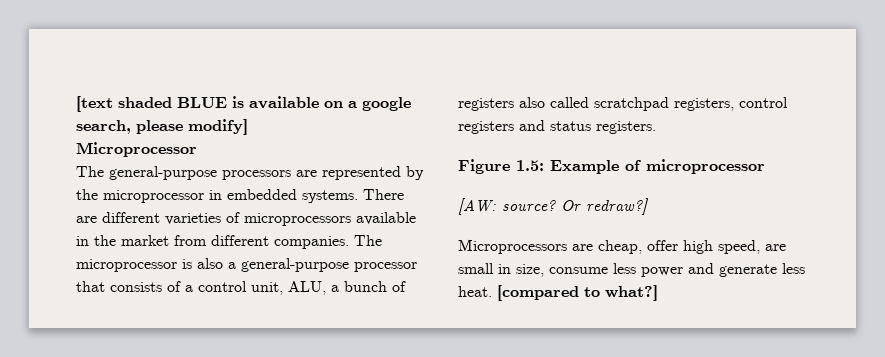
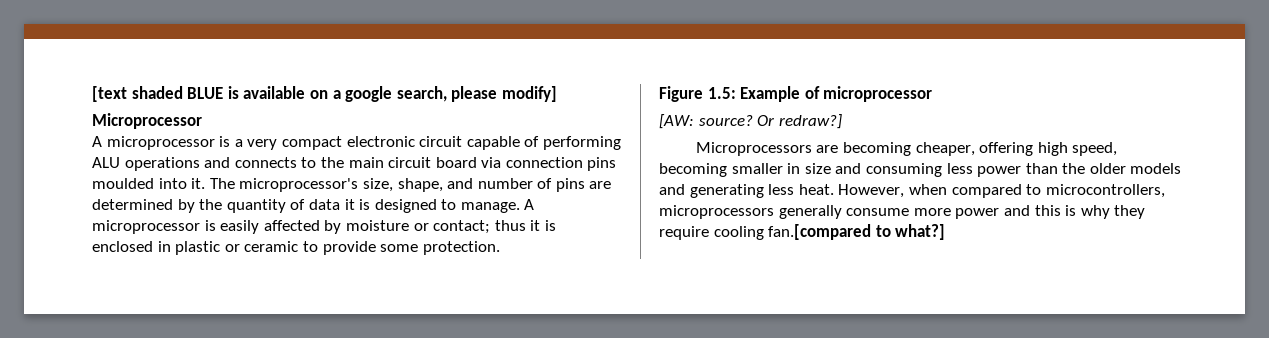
[76,166,424,180] [76,189,404,203] [76,212,416,226] [76,235,382,249] [76,258,417,272] [76,281,406,295] [458,97,788,111] [458,120,656,134] The general-purpose processors are represented by the microprocessor in embedded systems. There are different varieties of microprocessors available in the market from different companies. The microprocessor is also a general-purpose processor that consists of a control unit, ALU, a bunch of registers also called scratchpad registers, control registers and status registers. -> [92,136,621,150] [92,157,617,171] [92,178,612,192] [92,199,535,213] [92,220,556,234] [92,241,500,255] A microprocessor is a very compact electronic circuit capable of performing ALU operations and connects to the main circuit board via connection pins moulded into it. The microprocessor's size, shape, and number of pins are determined by the quantity of data it is designed to manage. A microprocessor is easily affected by moisture or contact; thus it is enclosed in plastic or ceramic to provide some protection.
[598,240,786,254] [458,263,805,277] [458,285,579,301] cheap, offer high speed, are small in size, consume less power and generate less heat. [compared -> [842,142,1118,156] [659,163,1182,177] [659,184,1165,198] [659,205,1146,219] [659,224,872,240] becoming cheaper, offering high speed, becoming smaller in size and consuming less power than the older models and generating less heat. However, when compared to microcontrollers, microprocessors generally consume more power and this is why they require cooling fan.[compared

